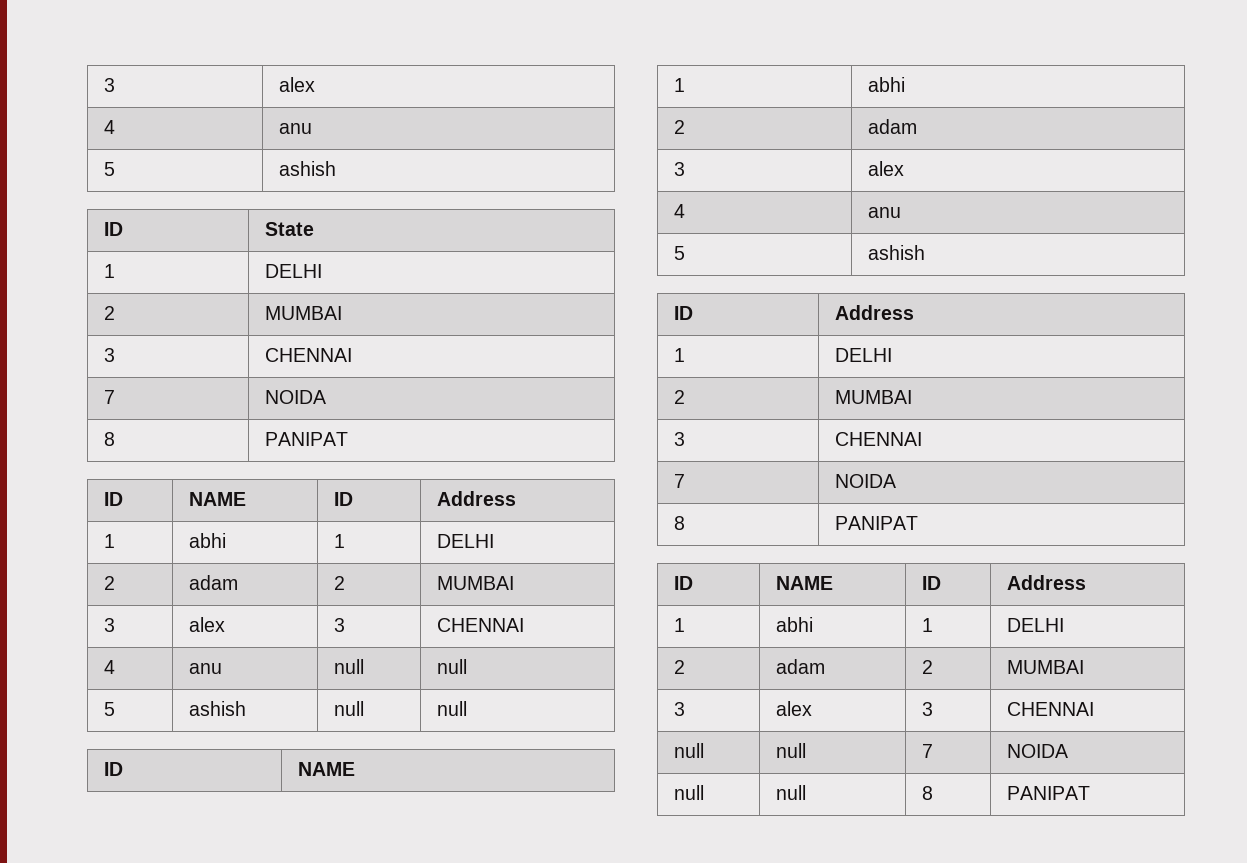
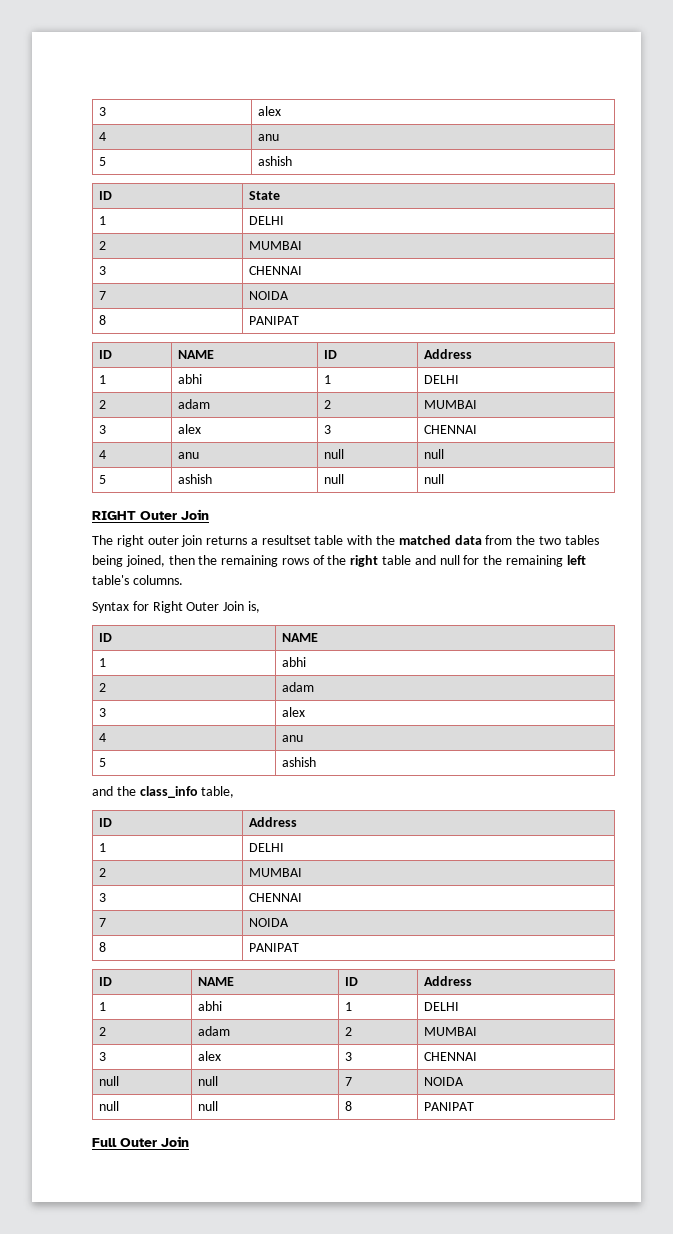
(467, 708) none -> [92,509,209,520] [92,535,599,547] [92,555,586,567] [92,575,183,585] [92,601,260,613] // RIGHT Outer Join // The right outer join returns a resultset table with the matched data from the two tables being joined, then the remaining rows of the right table and null for the remaining left table's columns. // Syntax for Right Outer Join is,
(925, 252) none -> [92,786,235,798] // and the class_info table,
(1090, 793) none -> [92,1136,189,1147] // Full Outer Join

